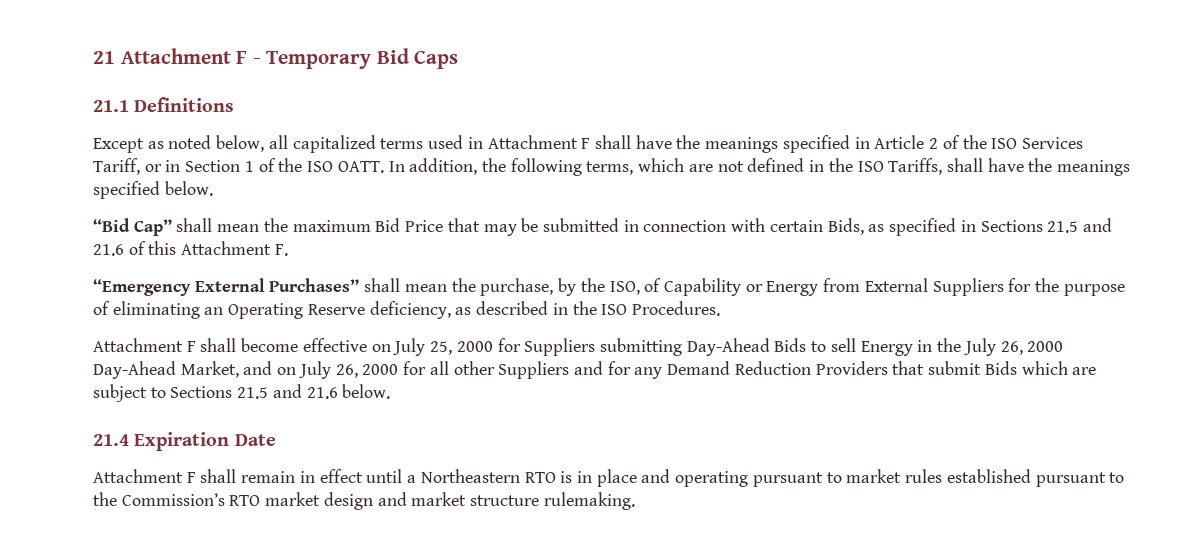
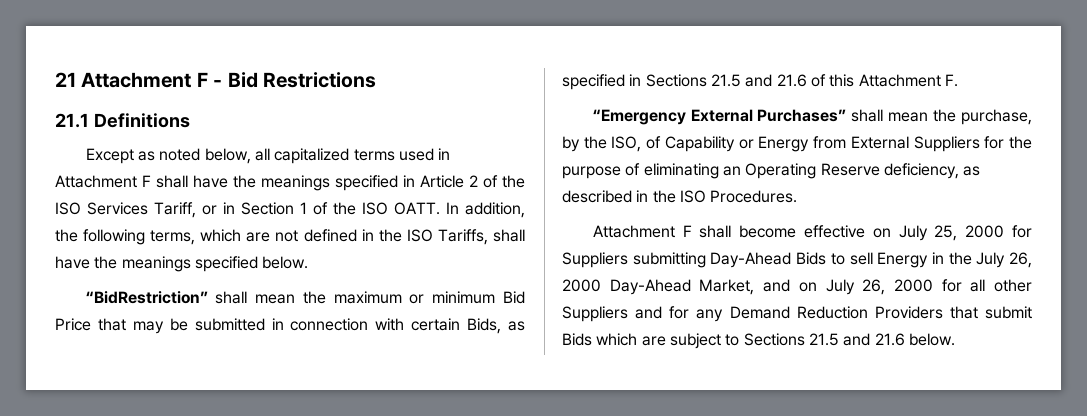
[266,48,459,69] Temporary Bid Caps -> [227,72,376,88] Bid Restrictions
[93,218,172,236] “Bid Cap” -> [85,291,208,304] “BidRestriction”
(371, 226) none -> [409,291,496,304] or minimum
[93,432,276,451] [93,469,1125,487] [93,492,635,510] // 21.4 Expiration Date // Attachment F shall remain in effect until a Northeastern RTO is in place and operating pursuant to market rules established pursuant to the Commission’s RTO market design and market structure rulemaking. -> (955, 339) none

